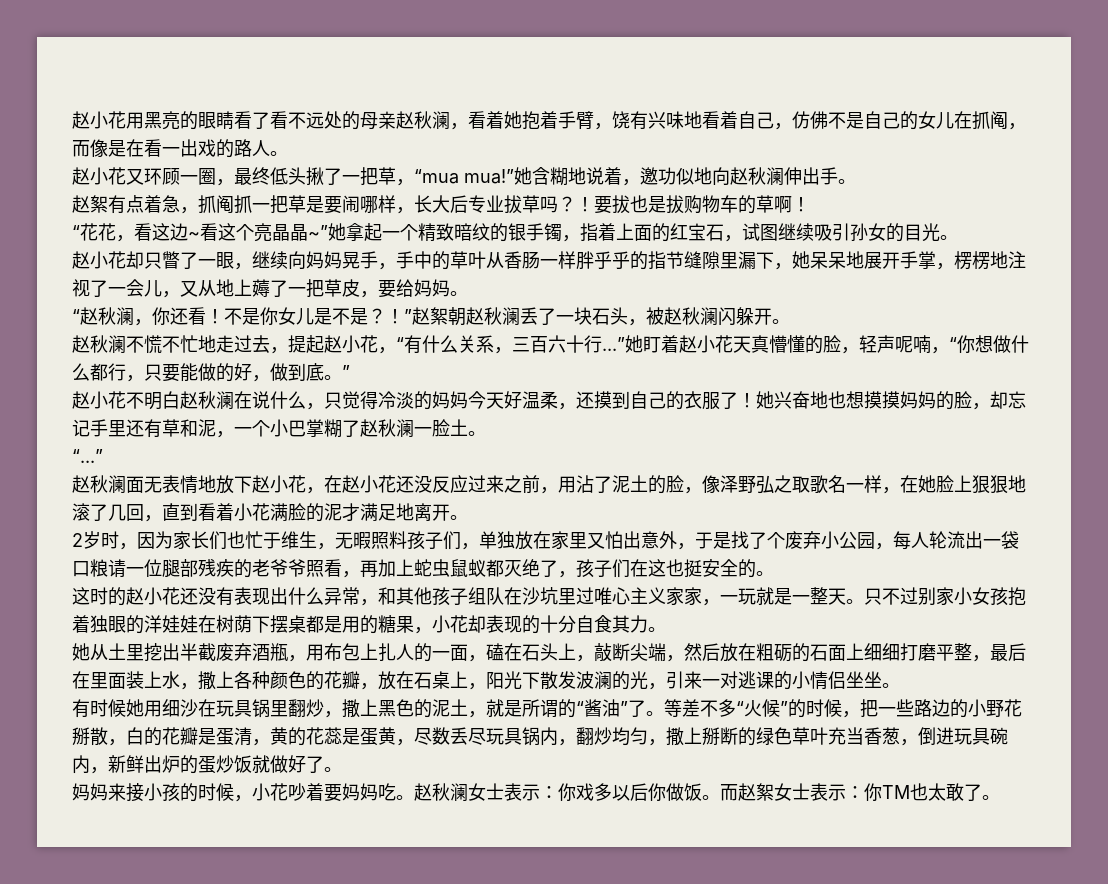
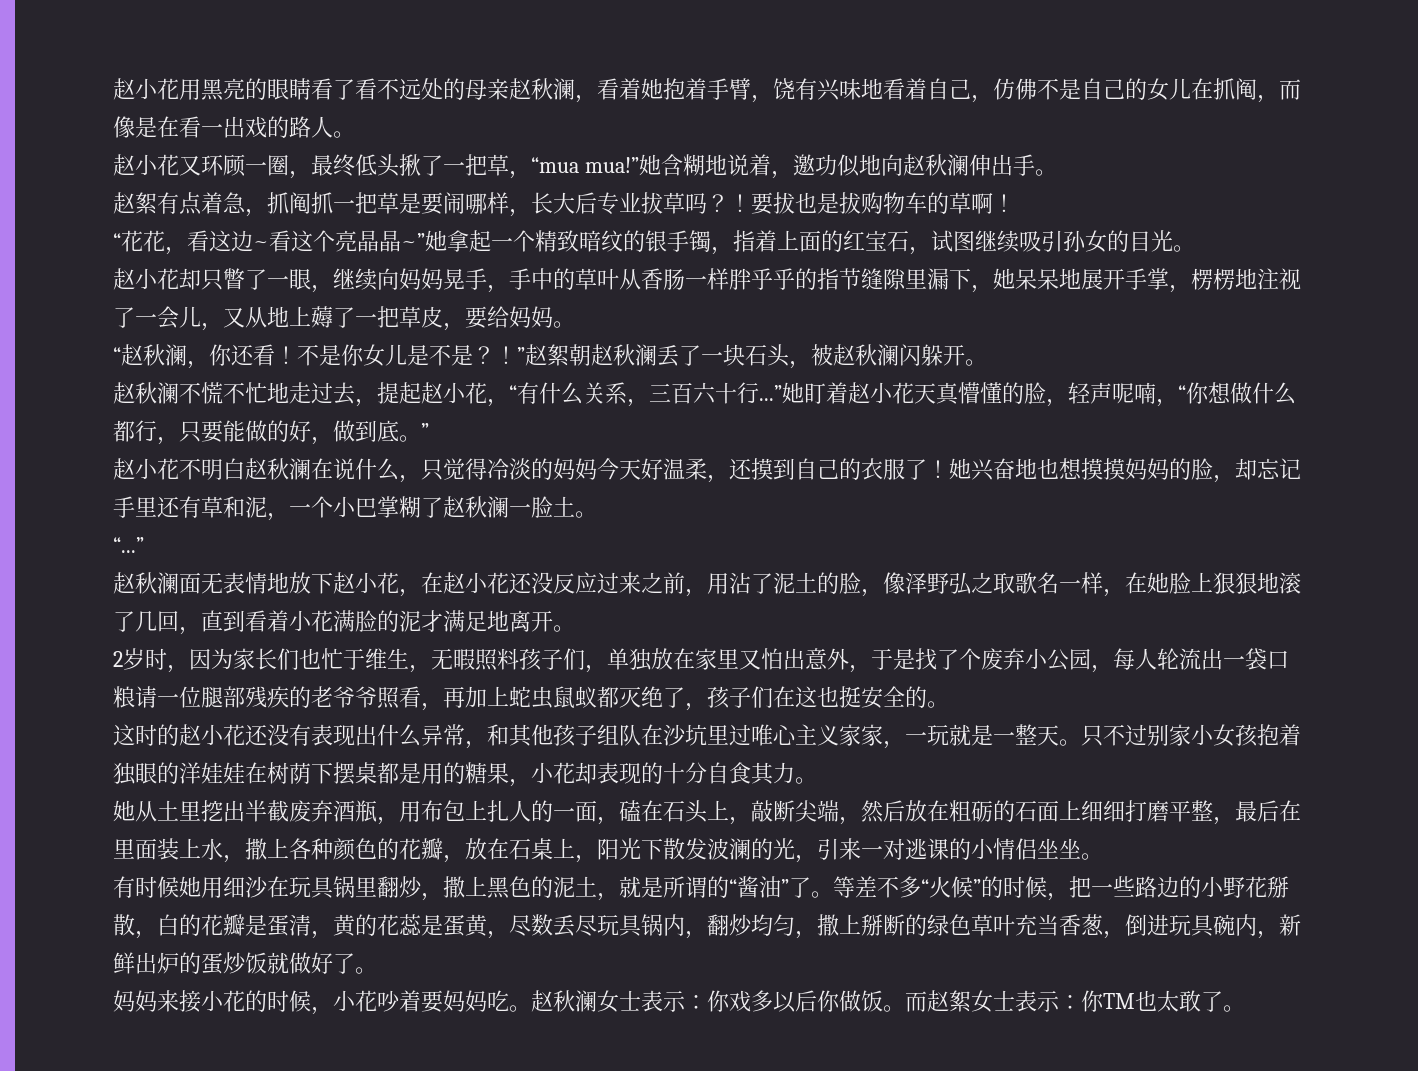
[162,783,180,802] 孩 -> [223,990,245,1012] 花

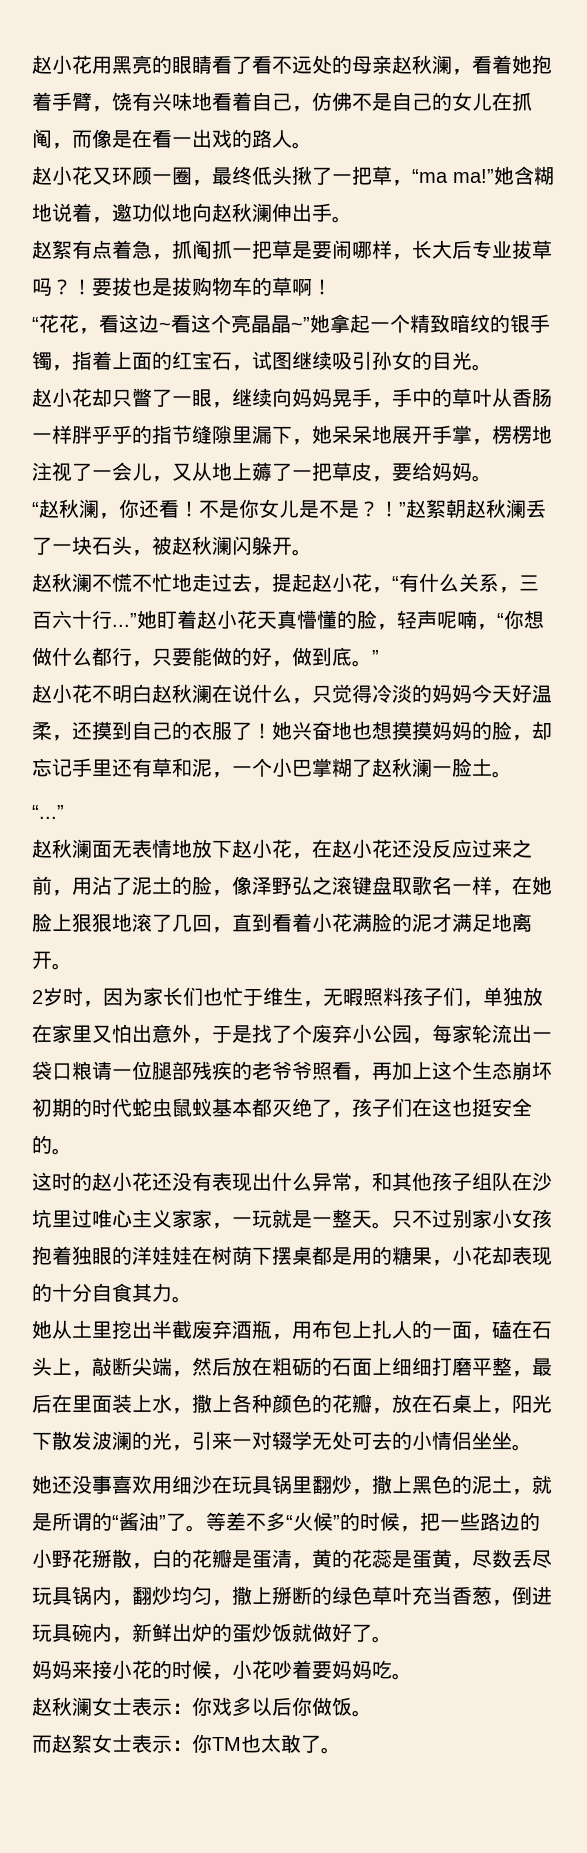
[531,157,639,173] “mua mua!” -> [412,169,494,183] “ma ma!”
(993, 582) none -> [332,876,392,895] 滚键盘
[1135,648,1157,670] 人 -> [452,1024,472,1043] 家
(509, 696) none -> [432,1061,552,1080] [32,1098,132,1117] 这个生态崩坏初期的时代
(597, 697) none -> [212,1098,252,1117] 基本
[905,838,949,860] 逃课 -> [272,1431,392,1450] 辍学无处可去
[113,876,201,898] 有时候她 -> [32,1475,152,1494] 她还没事喜欢
(531, 1008) none -> (412, 1676) //
(905, 1008) none -> (372, 1713) //

